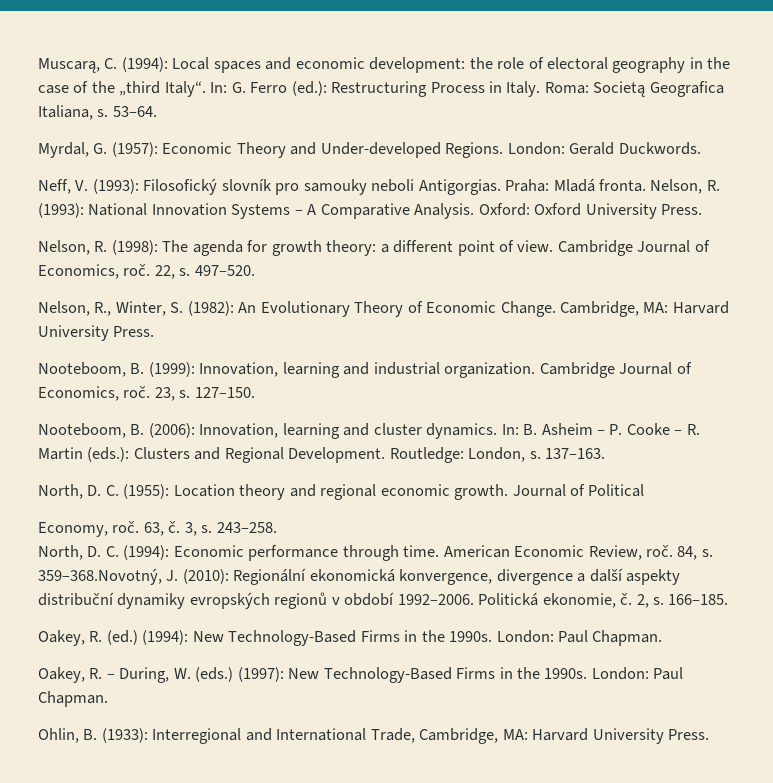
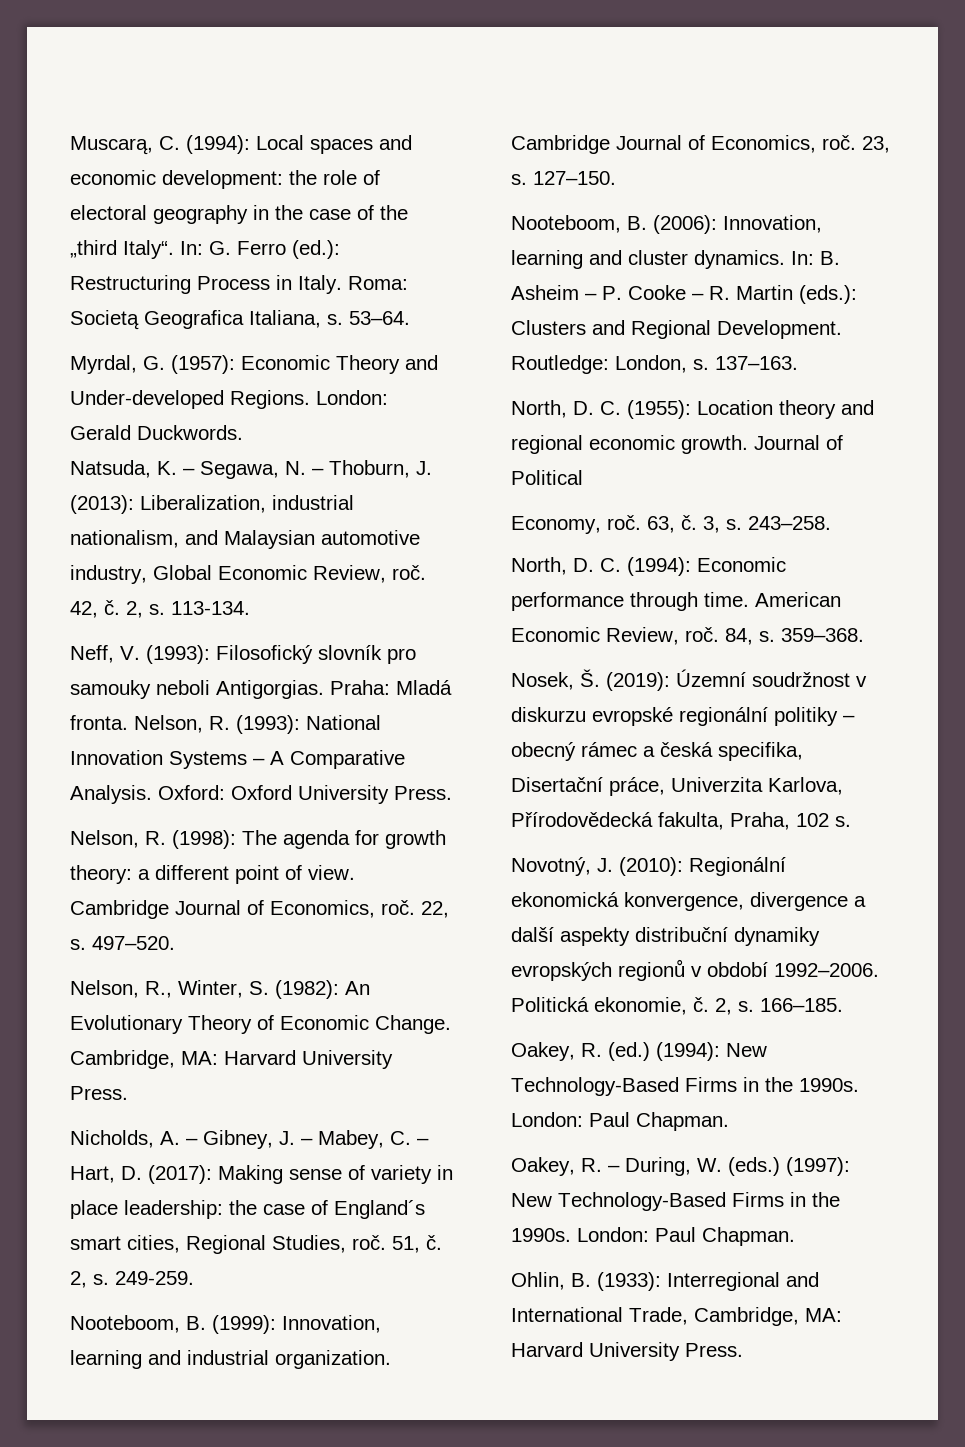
(701, 148) none -> [70,460,432,479] [70,495,354,514] [70,530,420,549] [70,565,426,584] [70,600,250,618] // Natsuda, K. – Segawa, N. – Thoburn, J. (2013): Liberalization, industrial nationalism, and Malaysian automotive industry, Global Economic Review, roč. 42, č. 2, s. 113-134.
(155, 331) none -> [70,1130,429,1149] [70,1165,453,1184] [70,1200,425,1219] [70,1235,442,1254] [70,1271,194,1288] // Nicholds, A. – Gibney, J. – Mabey, C. – Hart, D. (2017): Making sense of variety in place leadership: the case of England´s smart cities, Regional Studies, roč. 51, č. 2, s. 249-259.
[38,568,162,585] 359–368.Novotný, -> [781,628,864,642] [511,669,867,691] [511,707,855,726] [511,742,803,761] [511,777,843,796] [511,812,851,830] [511,857,591,876] 359–368. // Nosek, Š. (2019): Územní soudržnost v diskurzu evropské regionální politiky – obecný rámec a česká specifika, Disertační práce, Univerzita Karlova, Přírodovědecká fakulta, Praha, 102 s. // Novotný,

